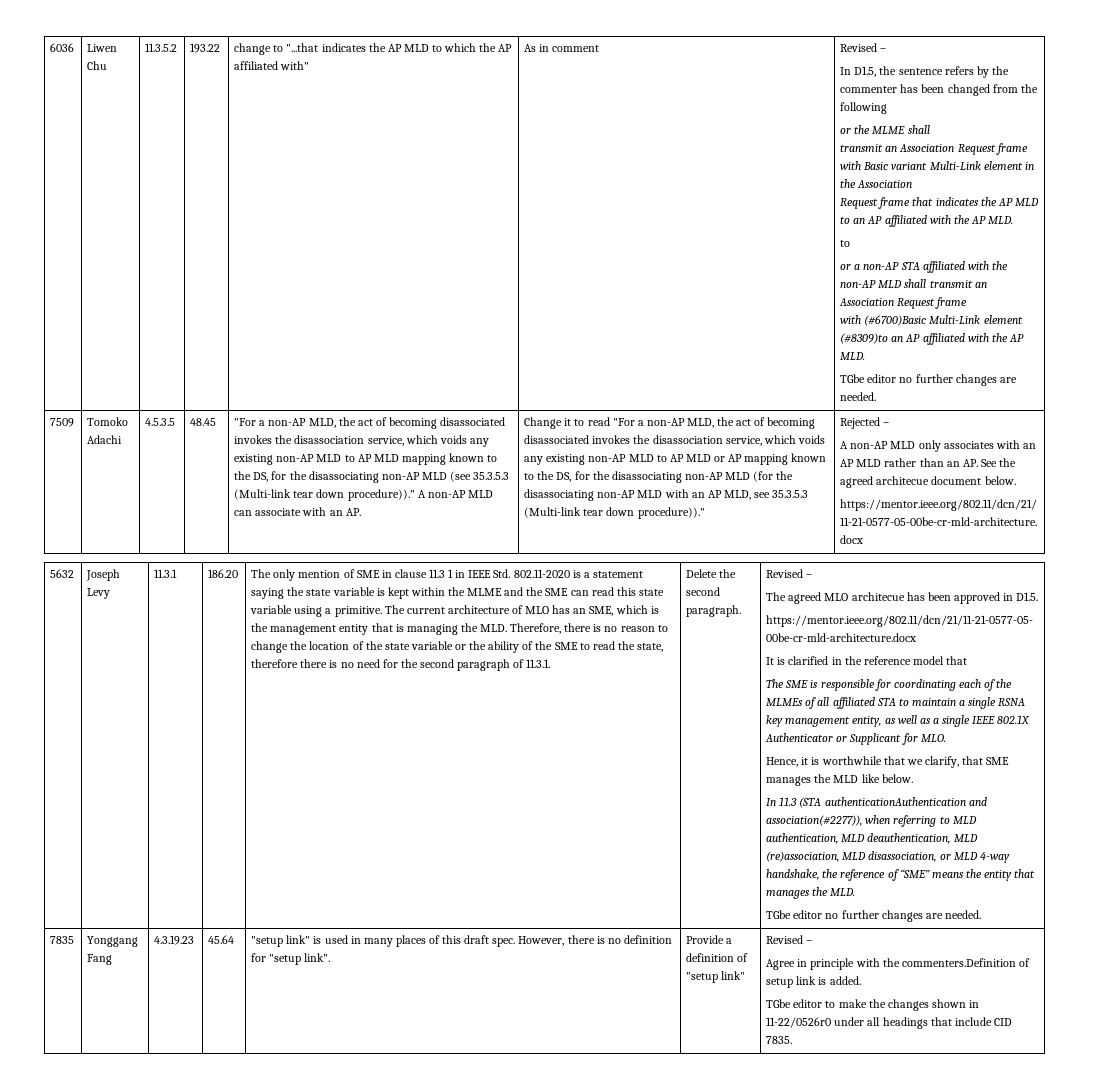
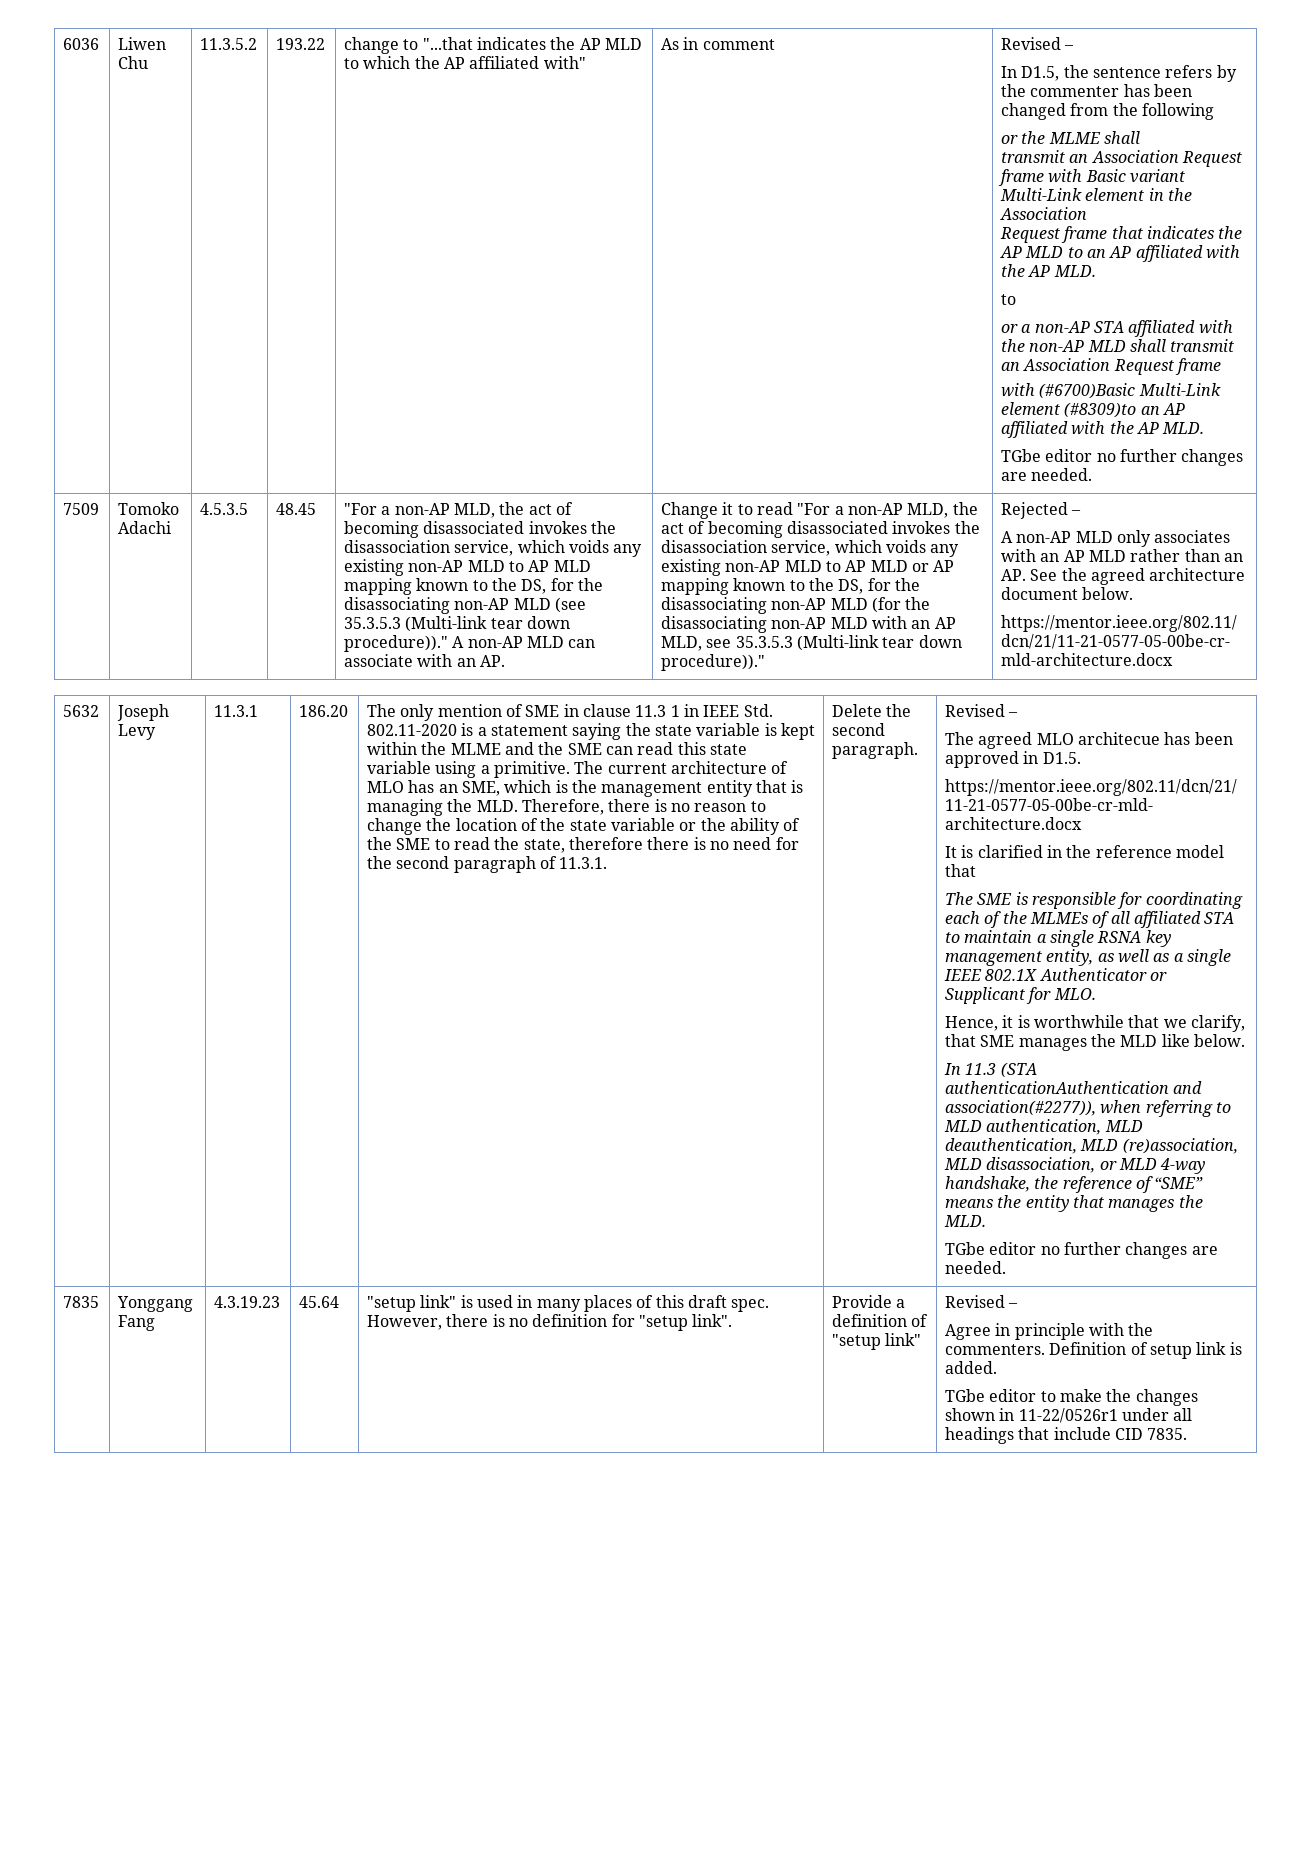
[876,476,930,485] architecue -> [1149,568,1246,581] architecture
[901,958,1016,967] commenters.Definition -> [945,1342,1127,1355] commenters. Definition
[766,1017,832,1028] 11-22/0526r0 -> [1018,1408,1118,1423] 11-22/0526r1

